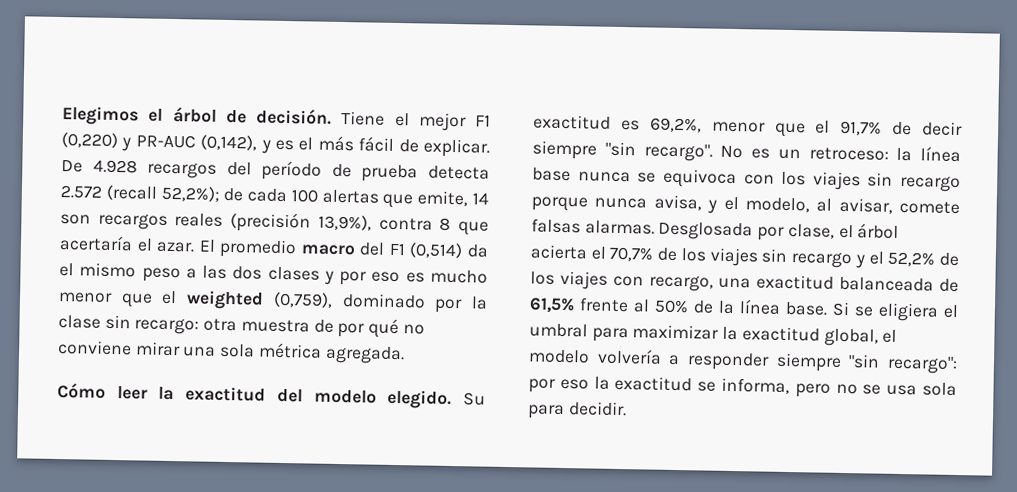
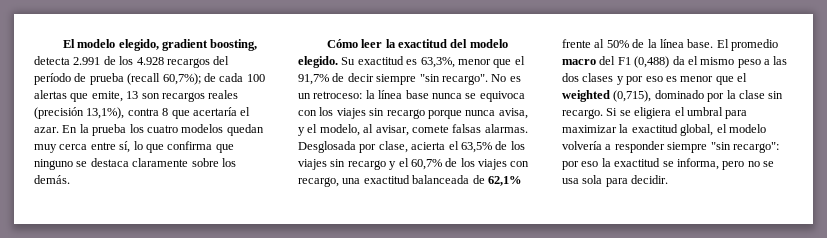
[62,106,491,132] [61,132,490,158] [61,160,83,173] Elegimos el árbol de decisión. Tiene el mejor F1 (0,220) y PR-AUC (0,142), y es el más fácil de explicar. De -> [62,39,258,51] [34,56,134,65] El modelo elegido, gradient boosting, detecta 2.991 de los
[428,165,490,180] [60,184,221,202] detecta 2.572 (recall 52,2%); -> [127,73,201,85] (recall 60,7%);
[471,192,489,205] 14 -> [126,91,139,99] 13
[317,214,372,231] 13,9%), -> [86,107,125,119] 13,1%),
[198,238,489,259] [59,262,488,286] [58,290,489,314] [58,314,425,339] [58,339,405,365] El promedio macro del F1 (0,514) da el mismo peso a las dos clases y por eso es mucho menor que el weighted (0,759), dominado por la clase sin recargo: otra muestra de por qué no conviene mirar una sola métrica agregada. -> [62,124,264,136] [34,141,234,153] [34,158,236,170] [34,175,70,184] En la prueba los cuatro modelos quedan muy cerca entre sí, lo que confirma que ninguno se destaca claramente sobre los demás.
[649,117,702,133] 69,2%, -> [420,57,455,68] 63,3%,
[838,223,900,239] el árbol -> (408, 147) none
[609,246,654,262] 70,7% -> [460,142,492,153] 63,5%
[887,251,936,267] 52,2% -> [410,159,442,170] 60,7%
[529,297,575,314] 61,5% -> [487,176,522,186] 62,1%
(828, 308) none -> [716,39,778,51] [562,56,788,68] [562,73,747,85] [562,90,784,102] [562,109,603,119] El promedio macro del F1 (0,488) da el mismo peso a las dos clases y por eso es menor que el weighted (0,715), dominado por la clase sin recargo.

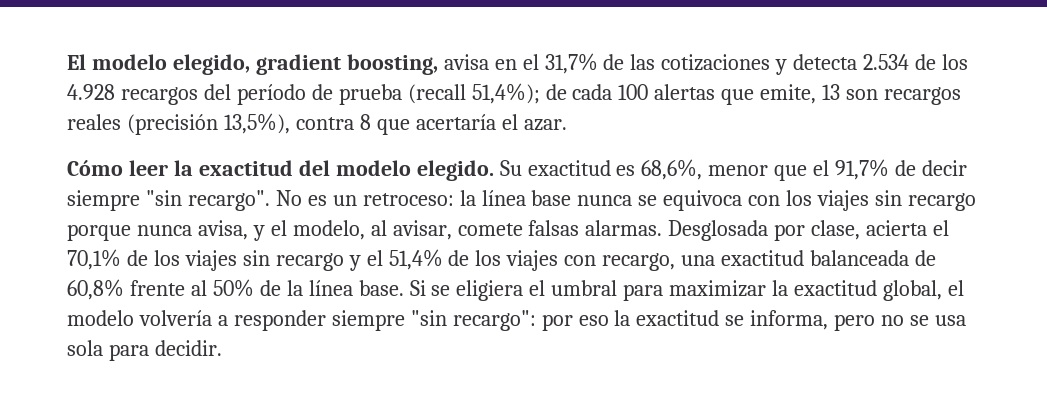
[34,56,101,65] detecta 2.991 -> [443,53,910,75] avisa en el 31,7% de las cotizaciones y detecta 2.534
[162,73,201,85] 60,7%); -> [471,83,540,104] 51,4%);
[86,107,125,119] 13,1%), -> [223,113,290,134] 13,5%),
[62,124,264,136] [34,141,234,153] [34,158,236,170] [34,175,70,184] En la prueba los cuatro modelos quedan muy cerca entre sí, lo que confirma que ninguno se destaca claramente sobre los demás. -> (567, 125) none
[420,57,455,68] 63,3%, -> [641,159,703,180] 68,6%,
[460,142,492,153] 63,5% -> [67,249,121,270] 70,1%
[410,159,442,170] 60,7% -> [388,249,443,270] 51,4%
[487,176,522,186] 62,1% -> [67,279,124,300] 60,8%
[716,39,778,51] [562,56,788,68] [562,73,747,85] [562,90,784,102] [562,109,603,119] El promedio macro del F1 (0,488) da el mismo peso a las dos clases y por eso es menor que el weighted (0,715), dominado por la clase sin recargo. -> (404, 288) none

